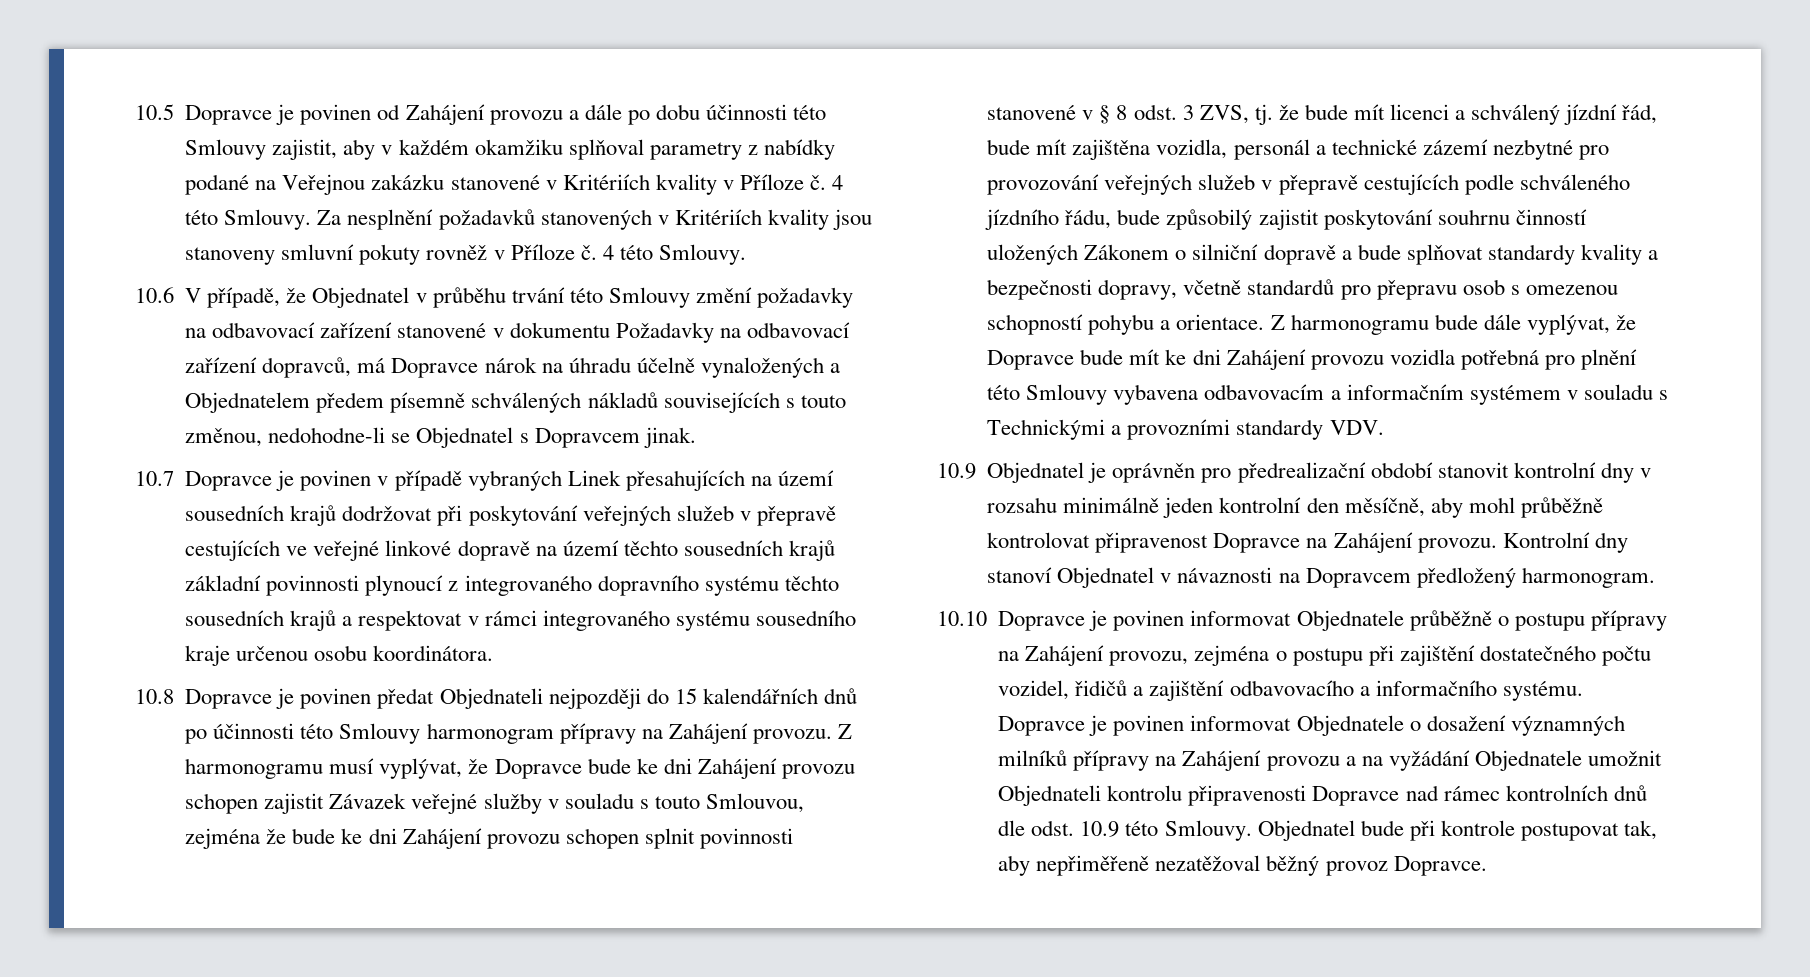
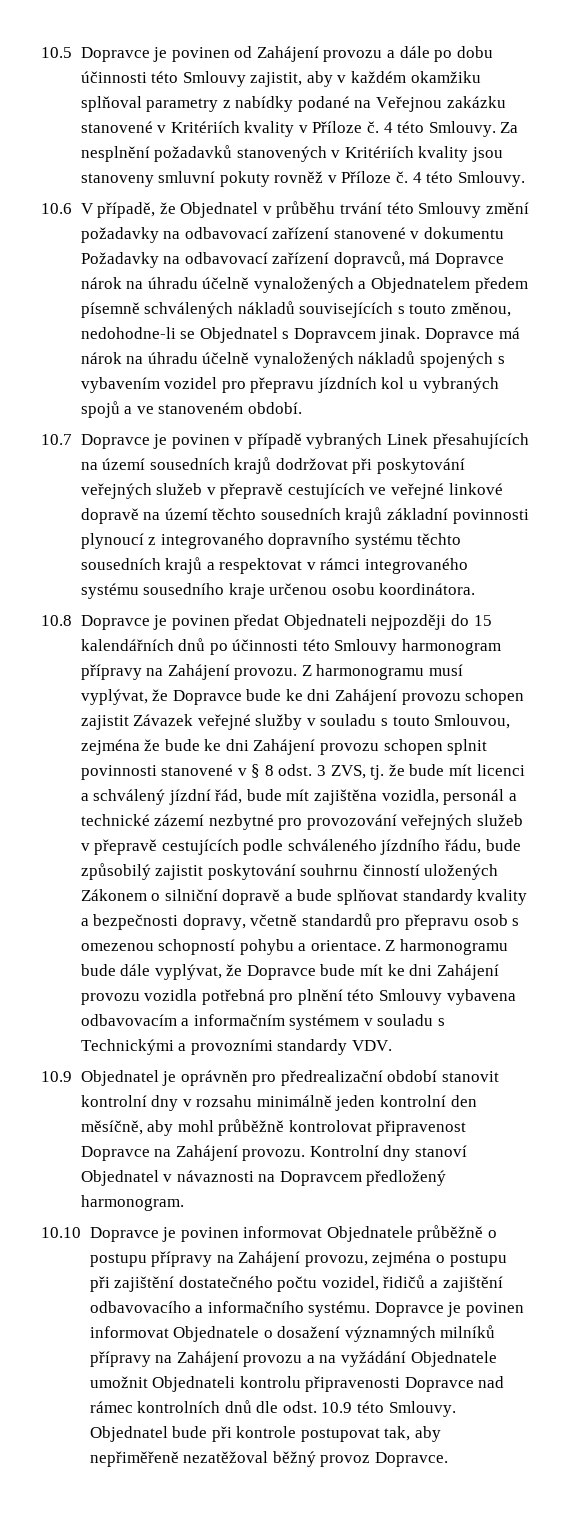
(696, 437) none -> [425,327,520,343] [80,351,505,368] [80,377,499,393] [80,401,302,418] Dopravce má nárok na úhradu účelně vynaložených nákladů spojených s vybavením vozidel pro přepravu jízdních kol u vybraných spojů a ve stanoveném období.

